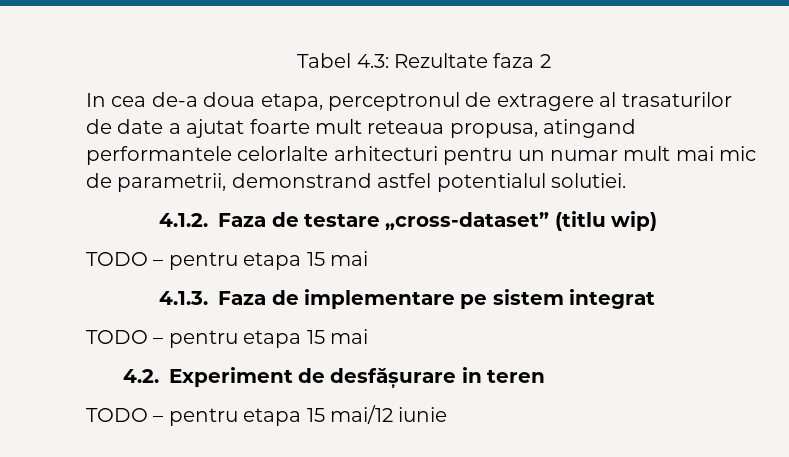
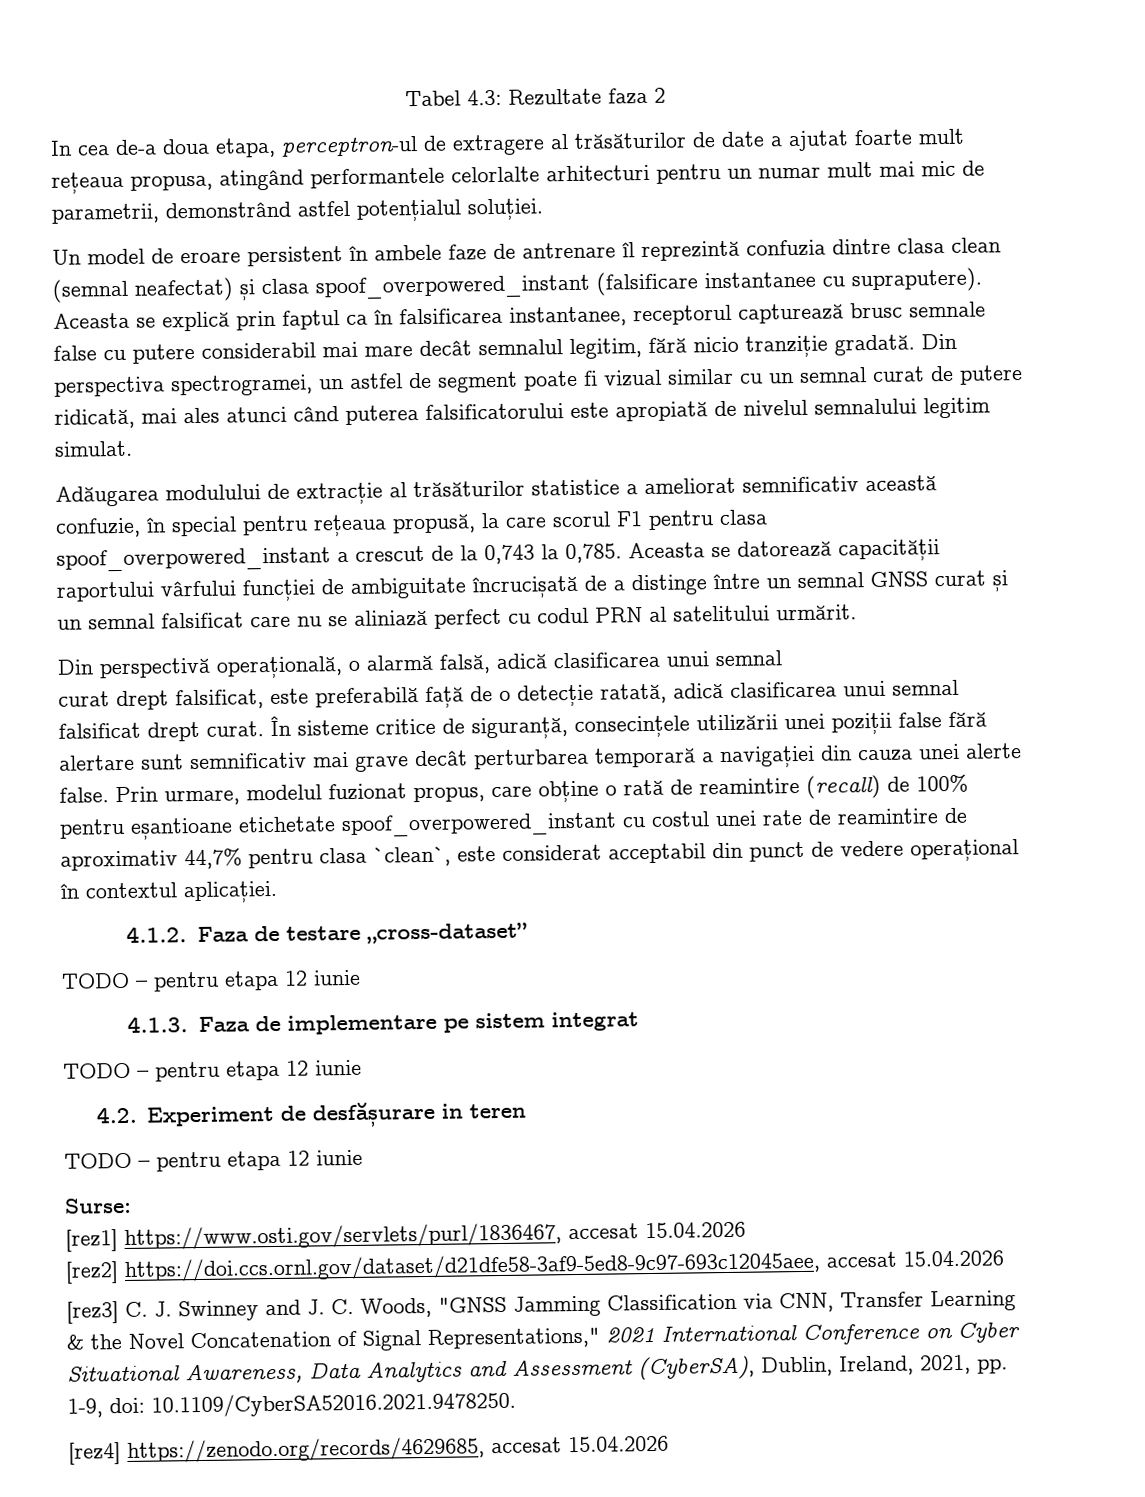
[328,92,460,111] perceptronul -> [281,136,418,157] perceptron-ul
[621,92,732,107] trasaturilor -> [574,132,687,149] trăsăturilor
[367,119,637,138] reteaua propusa, atingand -> [51,169,304,194] rețeaua propusa, atingând
[231,173,626,192] demonstrand astfel potentialul solutiei. -> [165,198,543,222] [52,237,1001,267] [52,267,982,303] [53,301,986,332] [53,333,957,364] [54,365,1023,397] [54,397,991,429] [54,440,133,457] [55,475,937,507] [55,509,768,538] [56,539,940,572] [56,570,1008,602] [57,604,857,630] [57,650,782,679] [58,679,959,711] [58,711,987,742] [59,743,1022,772] [59,773,968,806] [59,807,968,840] [60,839,1019,871] [60,880,278,904] demonstrând astfel potențialul soluției. // Un model de eroare persistent în ambele faze de antrenare îl reprezintă confuzia dintre clasa clean (semnal neafectat) și clasa spoof_overpowered_instant (falsificare instantanee cu supraputere). Aceasta se explică prin faptul ca în falsificarea instantanee, receptorul capturează brusc semnale false cu putere considerabil mai mare decât semnalul legitim, fără nicio tranziție gradată. Din perspectiva spectrogramei, un astfel de segment poate fi vizual similar cu un semnal curat de putere ridicată, mai ales atunci când puterea falsificatorului este apropiată de nivelul semnalului legitim simulat. // Adăugarea modulului de extracție al trăsăturilor statistice a ameliorat semnificativ această confuzie, în special pentru rețeaua propusă, la care scorul F1 pentru clasa spoof_overpowered_instant a crescut de la 0,743 la 0,785. Aceasta se datorează capacității raportului vârfului funcției de ambiguitate încrucișată de a distinge între un semnal GNSS curat și un semnal falsificat care nu se aliniază perfect cu codul PRN al satelitului urmărit. // Din perspectivă operațională, o alarmă falsă, adică clasificarea unui semnal // curat drept falsificat, este preferabilă față de o detecție ratată, adică clasificarea unui semnal falsificat drept curat. În sisteme critice de siguranță, consecințele utilizării unei poziții false fără alertare sunt semnificativ mai grave decât perturbarea temporară a navigației din cauza unei alerte false. Prin urmare, modelul fuzionat propus, care obține o rată de reamintire (recall) de 100% pentru eșantioane etichetate spoof_overpowered_instant cu costul unei rate de reamintire de aproximativ 44,7% pentru clasa `clean`, este considerat acceptabil din punct de vedere operațional în contextul aplicației.
[554,211,658,231] [86,251,368,270] (titlu wip) // TODO – pentru etapa 15 mai -> [61,969,361,992] // TODO – pentru etapa 12 iunie
[306,329,368,344] 15 mai -> [286,1059,362,1076] 12 iunie
[306,405,448,424] 15 mai/12 iunie -> [287,1149,363,1166] [64,1197,132,1214] [65,1221,746,1252] [65,1250,1004,1284] [66,1290,1016,1324] [66,1322,1020,1351] [67,1354,1008,1385] [67,1390,516,1418] [68,1435,669,1465] 12 iunie // Surse: // [rez1] https://www.osti.gov/servlets/purl/1836467, accesat 15.04.2026 // [rez2] https://doi.ccs.ornl.gov/dataset/d21dfe58-3af9-5ed8-9c97-693c12045aee, accesat 15.04.2026 // [rez3] C. J. Swinney and J. C. Woods, "GNSS Jamming Classification via CNN, Transfer Learning & the Novel Concatenation of Signal Representations," 2021 International Conference on Cyber Situational Awareness, Data Analytics and Assessment (CyberSA), Dublin, Ireland, 2021, pp. 1-9, doi: 10.1109/CyberSA52016.2021.9478250. // [rez4] https://zenodo.org/records/4629685, accesat 15.04.2026

